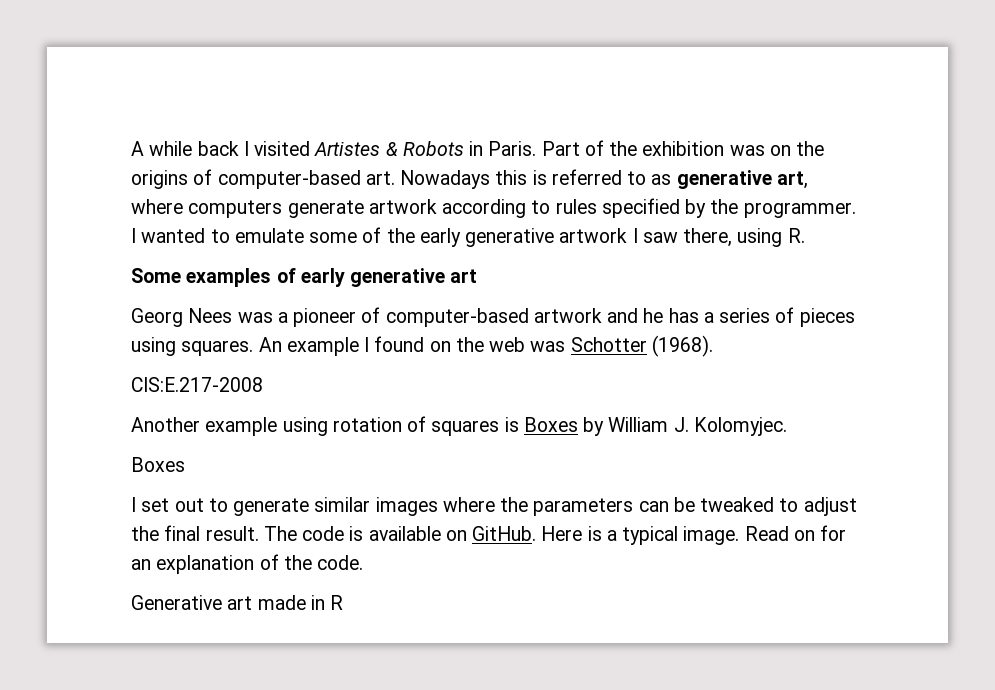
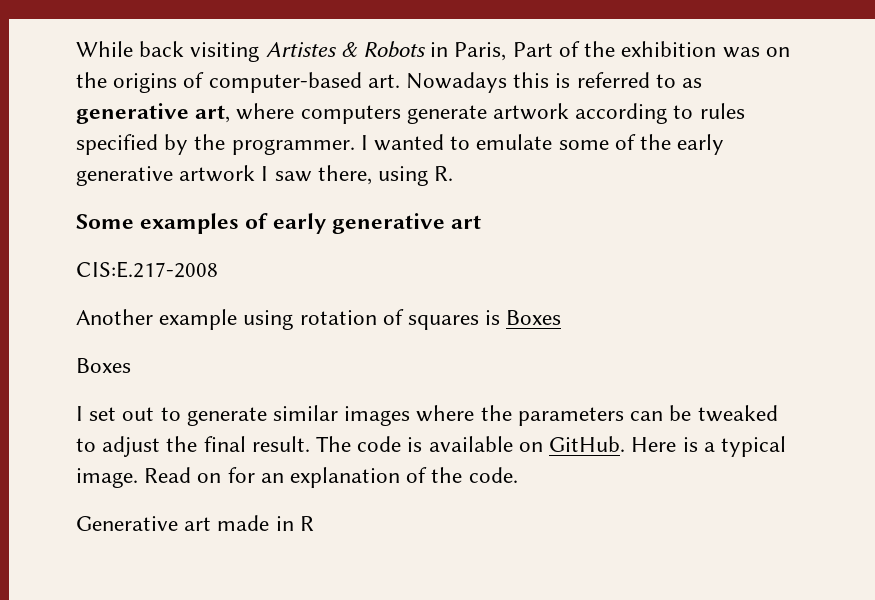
[131,141,311,156] A while back I visited -> [76,41,260,62] While back visiting
[488,141,537,156] Paris. -> [454,42,507,61] Paris,
[131,307,855,327] [131,335,713,357] // Georg Nees was a pioneer of computer-based artwork and he has a series of pieces using squares. An example I found on the web was Schotter (1968). -> (482, 222) none
[583,417,787,436] by William J. Kolomyjec. -> (562, 317) none

